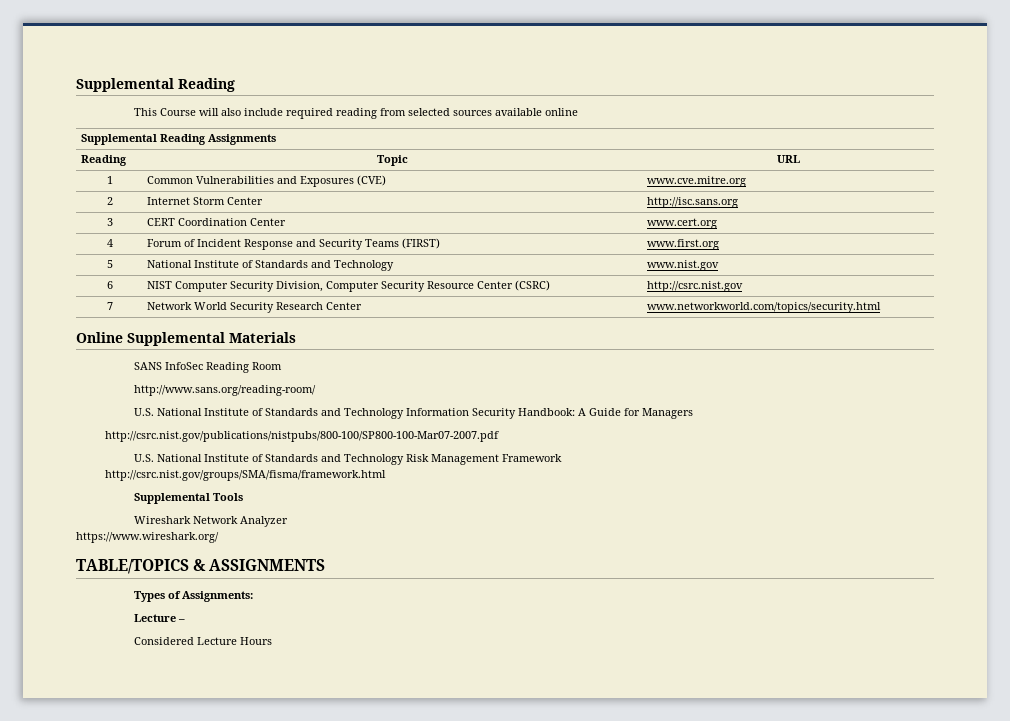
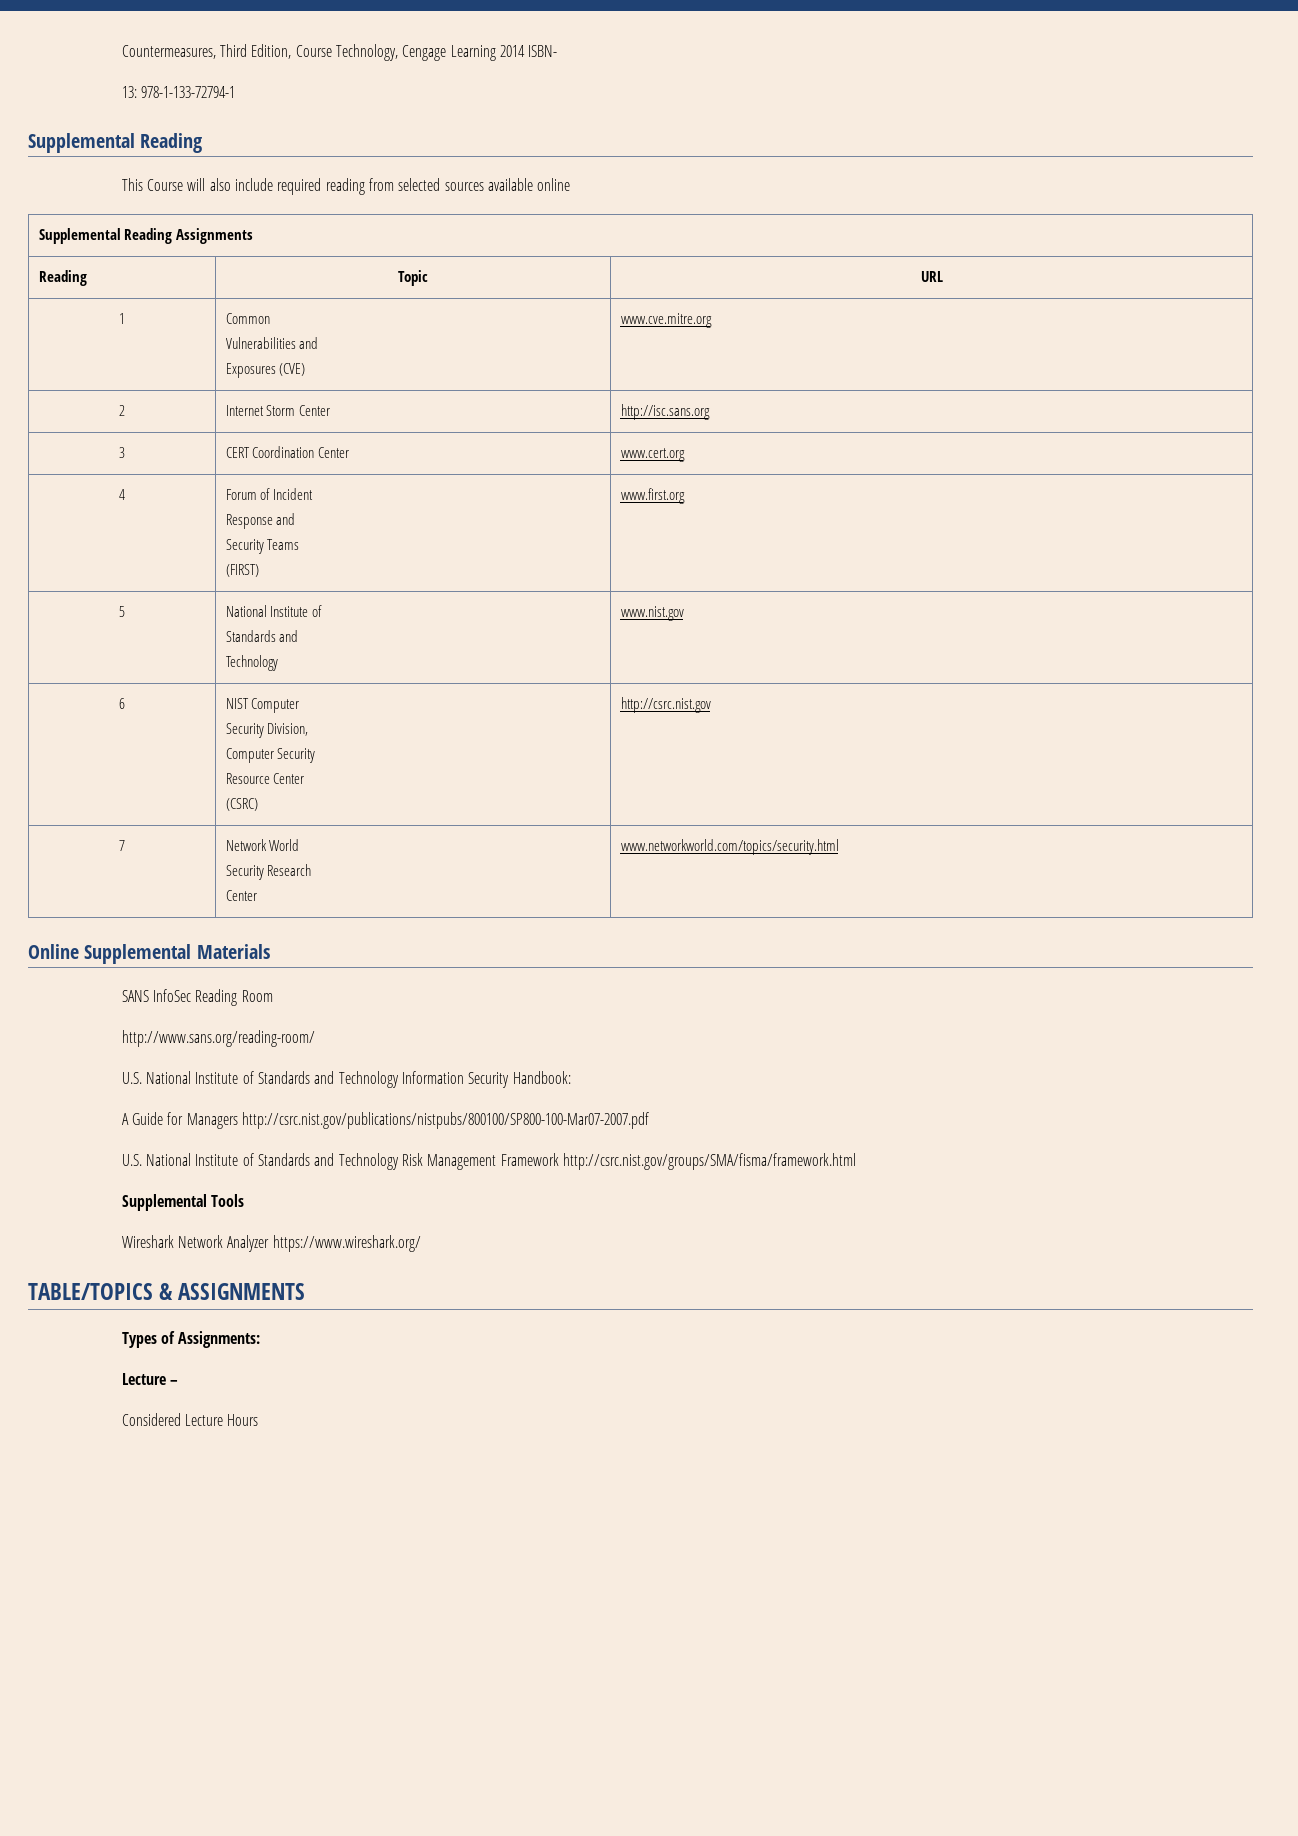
(76, 85) none -> [121,44,558,61] [121,86,236,98] Countermeasures, Third Edition, Course Technology, Cengage Learning 2014 ISBN- // 13: 978-1-133-72794-1 //
(193, 180) none -> (270, 318) //
(297, 180) none -> (319, 343) //
(241, 243) none -> (314, 494) //
(316, 243) none -> (296, 519) //
(399, 243) none -> (300, 544) //
[254,260,331,268] Standards and -> [225,630,299,642] // Standards and //
(228, 286) none -> (300, 705) //
[325,281,425,292] Computer Security -> [225,748,316,763] // Computer Security //
(513, 285) none -> (305, 778) //
(227, 306) none -> (300, 845) //
(323, 306) none -> (312, 870) //
(575, 412) none -> (571, 1077) //
[104,431,499,442] // http://csrc.nist.gov/publications/nistpubs/800-100/SP800-100-Mar07-2007.pdf -> [242,1112,650,1129] http://csrc.nist.gov/publications/nistpubs/800100/SP800-100-Mar07-2007.pdf
(562, 458) // -> (559, 1159) none
(288, 521) // -> (270, 1243) none

